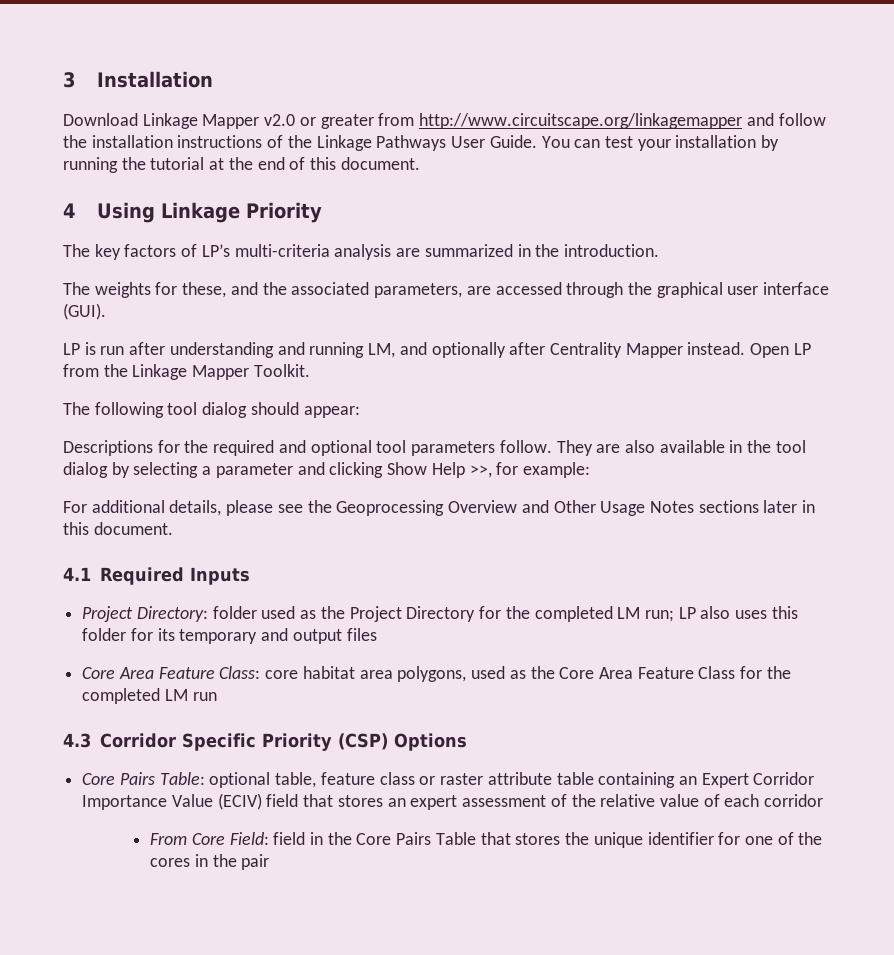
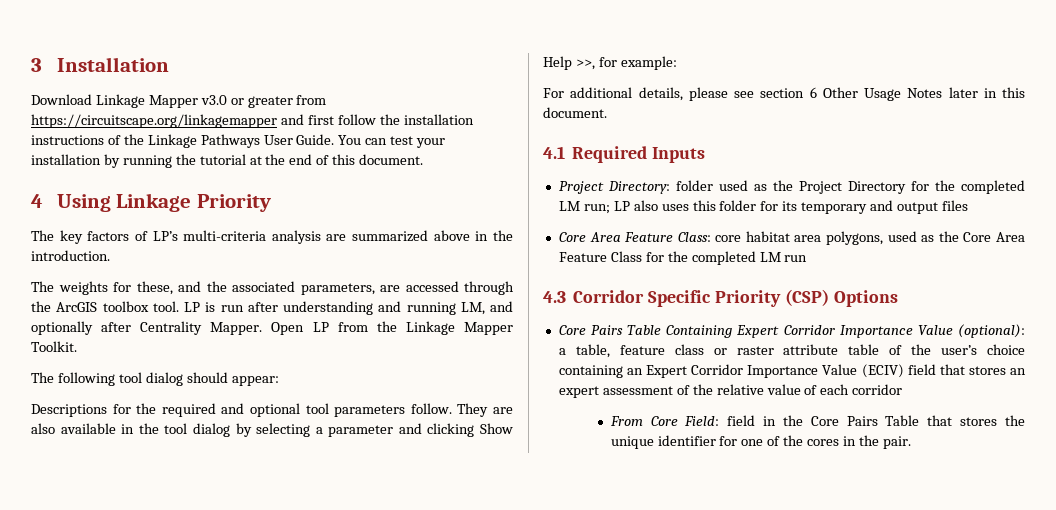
[264,114,296,126] v2.0 -> [200,95,227,105] v3.0
[419,113,774,129] http://www.circuitscape.org/linkagemapper and -> [31,114,334,128] https://circuitscape.org/linkagemapper and first
(513, 250) none -> [433,230,470,241] above
[656,282,830,298] [63,303,106,320] graphical user interface (GUI). // -> [56,301,179,312] ArcGIS toolbox tool.
[625,342,746,358] Mapper instead. -> [210,322,263,335] Mapper.
[307,500,549,516] the Geoprocessing Overview and -> [760,87,817,98] section 6
[698,500,759,513] sections -> (943, 93) none
[159,772,271,788] Table: optional -> [627,324,1025,338] [558,348,566,355] Table Containing Expert Corridor Importance Value (optional): a
(594, 778) none -> [889,344,1025,355] of the user’s choice
[241,854,270,870] pair -> [882,436,911,449] pair.

